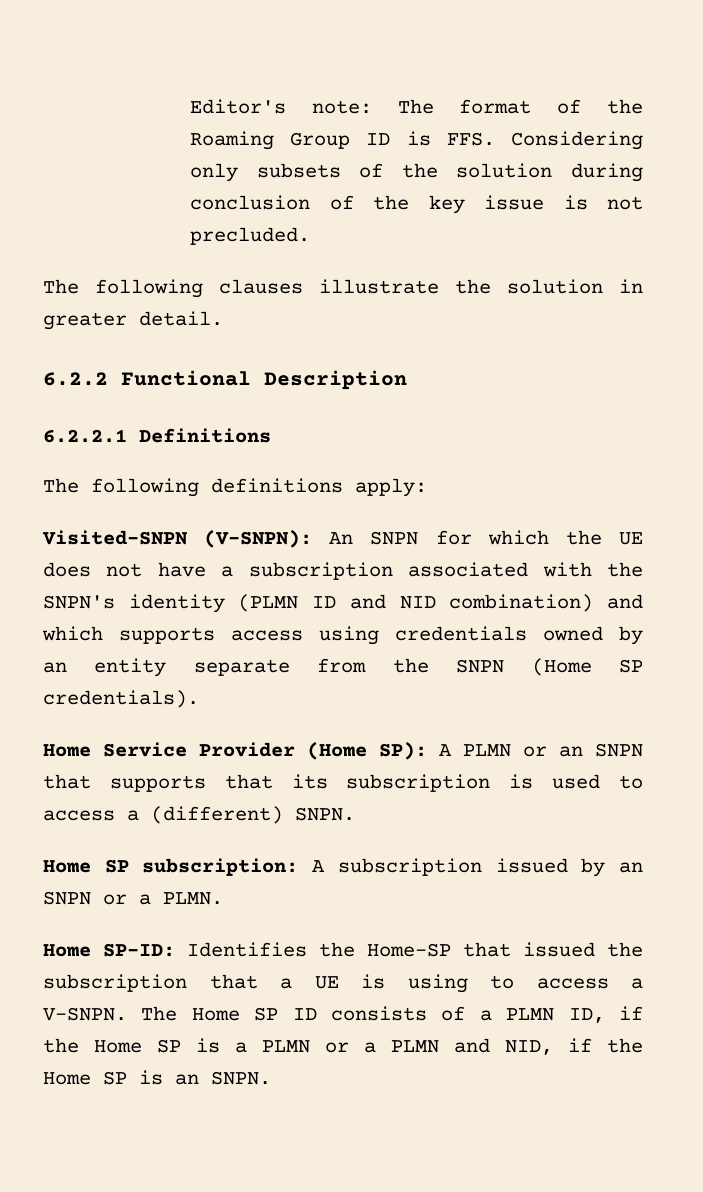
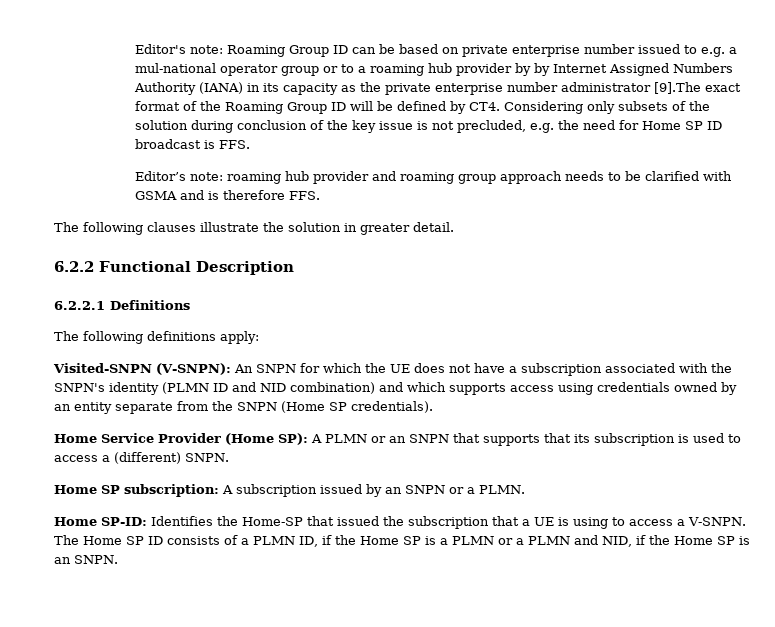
[190,99,434,114] Editor's note: The -> [135,44,738,57] [135,63,734,76] [134,82,742,95] Editor's note: Roaming Group ID can be based on private enterprise number issued to e.g. a mul-national operator group or to a roaming hub provider by by Internet Assigned Numbers Authority (IANA) in its capacity as the private enterprise number administrator [9].The exact
[406,131,495,146] is FFS. -> [350,101,501,114] will be defined by CT4.
[190,227,311,245] precluded. -> [457,120,723,133] [135,139,251,149] [135,171,733,184] [135,190,321,200] precluded, e.g. the need for Home SP ID broadcast is FFS. // Editor’s note: roaming hub provider and roaming group approach needs to be clarified with GSMA and is therefore FFS.

